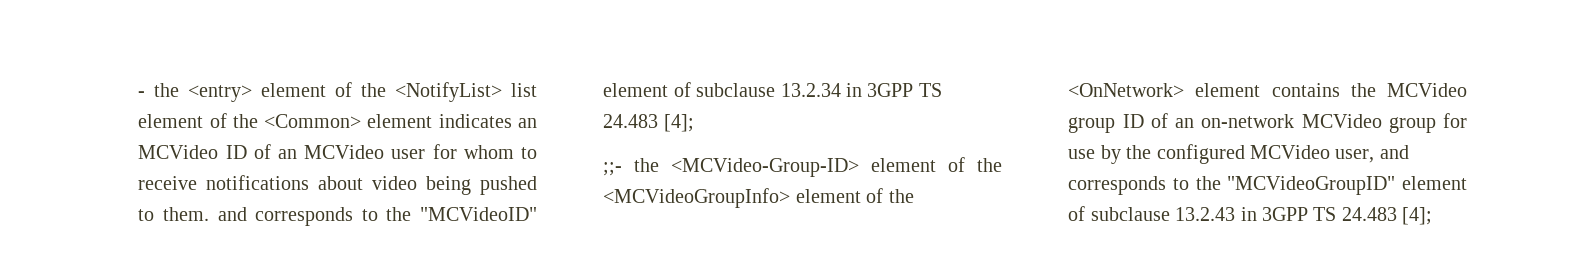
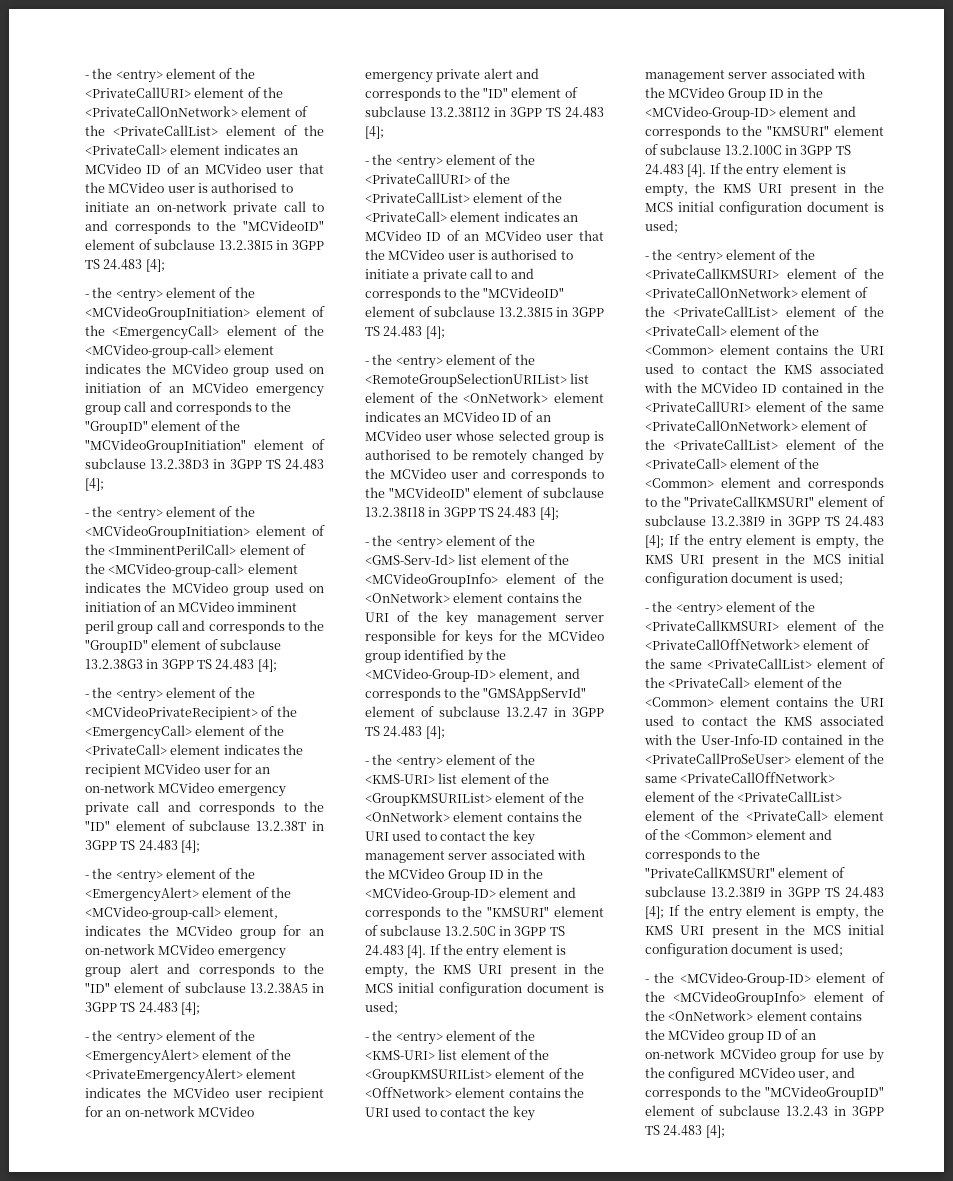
[138,82,537,102] [138,113,537,128] [138,144,537,159] [138,175,537,195] [138,207,537,226] [603,82,942,97] [603,114,694,132] [603,162,623,176] - the <entry> element of the <NotifyList> list element of the <Common> element indicates an MCVideo ID of an MCVideo user for whom to receive notifications about video being pushed to them. and corresponds to the "MCVideoID" element of subclause 13.2.34 in 3GPP TS 24.483 [4]; // ;;- -> [84,68,255,83] [84,87,284,98] [84,106,308,117] [84,125,324,136] [84,144,299,155] [84,163,324,174] [84,182,293,193] [84,201,324,215] [84,220,324,234] [84,239,324,250] [84,259,165,272] [84,287,255,302] [84,306,325,320] [84,325,324,340] [84,344,275,358] [84,363,324,377] [84,382,324,397] [84,401,291,415] [84,420,241,434] [84,439,325,453] [84,458,324,470] [84,478,104,491] [84,506,255,521] [84,525,325,539] [84,544,307,555] [84,563,298,577] [84,582,324,596] [84,601,298,612] [84,620,324,634] [84,639,282,653] [84,659,277,672] [84,687,255,702] [84,706,297,720] [84,725,285,740] [84,744,304,755] [84,763,271,777] [84,782,286,797] [84,801,324,815] [84,820,324,831] [84,840,201,853] [84,868,255,883] [84,887,292,902] [84,906,279,920] [84,925,324,939] [84,944,286,959] [84,963,324,977] [84,982,324,993] [84,1002,201,1015] [84,1030,255,1045] [84,1049,292,1064] [84,1068,297,1083] [84,1087,324,1101] [84,1106,255,1117] [364,68,540,83] [364,87,578,101] [364,106,604,118] [364,126,384,139] [364,154,535,169] [364,173,510,184] [364,192,563,203] [364,211,579,222] [364,230,604,241] [364,249,573,260] [364,268,534,282] [364,287,565,301] [364,306,604,317] [364,326,445,339] [364,354,535,369] [364,373,590,387] [364,392,604,403] [364,411,551,422] [364,430,604,444] [364,449,604,464] [364,468,604,482] [364,487,604,498] [364,507,559,520] [364,535,535,550] [364,554,570,565] [364,573,604,587] [364,592,583,603] [364,611,604,626] [364,630,604,645] [364,649,507,664] [364,668,580,682] [364,687,587,701] [364,706,604,718] [364,726,445,739] [364,754,535,769] [364,773,550,784] [364,792,585,806] [364,811,583,822] [364,830,535,845] [364,849,586,863] [364,868,543,882] [364,887,576,901] [364,906,604,920] [364,925,565,936] [364,944,567,959] [364,963,604,978] [364,982,604,996] [364,1001,398,1014] [364,1030,535,1045] [364,1049,550,1060] [364,1068,585,1082] [364,1087,585,1098] [364,1106,535,1121] [644,68,866,82] [644,87,823,101] [644,106,856,120] [644,125,884,139] [644,144,851,155] [644,163,847,178] [644,182,884,197] [644,201,884,215] [644,220,678,233] [644,249,815,264] [644,268,884,279] [644,287,868,298] [644,306,884,317] [644,325,820,336] [644,344,884,355] [644,363,884,374] [643,382,884,393] [644,401,884,412] [644,420,868,431] [644,439,884,450] [644,458,820,469] [644,477,884,491] [644,496,885,507] [644,515,884,527] [644,534,884,549] [644,553,884,567] [644,572,844,586] [644,601,815,616] [644,620,884,631] [644,639,870,650] [644,658,885,669] [644,677,843,688] [644,696,884,707] [644,715,884,726] [643,734,884,745] [644,753,884,764] [644,772,836,783] [644,791,843,802] [644,810,884,821] [644,829,833,840] [644,848,760,862] [644,867,845,878] [644,886,884,898] [644,905,884,920] [644,924,884,938] [644,943,844,957] [644,979,649,983] - the <entry> element of the <PrivateCallURI> element of the <PrivateCallOnNetwork> element of the <PrivateCallList> element of the <PrivateCall> element indicates an MCVideo ID of an MCVideo user that the MCVideo user is authorised to initiate an on-network private call to and corresponds to the "MCVideoID" element of subclause 13.2.38I5 in 3GPP TS 24.483 [4]; // - the <entry> element of the <MCVideoGroupInitiation> element of the <EmergencyCall> element of the <MCVideo-group-call> element indicates the MCVideo group used on initiation of an MCVideo emergency group call and corresponds to the "GroupID" element of the "MCVideoGroupInitiation" element of subclause 13.2.38D3 in 3GPP TS 24.483 [4]; // - the <entry> element of the <MCVideoGroupInitiation> element of the <ImminentPerilCall> element of the <MCVideo-group-call> element indicates the MCVideo group used on initiation of an MCVideo imminent peril group call and corresponds to the "GroupID" element of subclause 13.2.38G3 in 3GPP TS 24.483 [4]; // - the <entry> element of the <MCVideoPrivateRecipient> of the <EmergencyCall> element of the <PrivateCall> element indicates the recipient MCVideo user for an on-network MCVideo emergency private call and corresponds to the "ID" element of subclause 13.2.38T in 3GPP TS 24.483 [4]; // - the <entry> element of the <EmergencyAlert> element of the <MCVideo-group-call> element, indicates the MCVideo group for an on-network MCVideo emergency group alert and corresponds to the "ID" element of subclause 13.2.38A5 in 3GPP TS 24.483 [4]; // - the <entry> element of the <EmergencyAlert> element of the <PrivateEmergencyAlert> element indicates the MCVideo user recipient for an on-network MCVideo emergency private alert and corresponds to the "ID" element of subclause 13.2.38I12 in 3GPP TS 24.483 [4]; // - the <entry> element of the <PrivateCallURI> of the <PrivateCallList> element of the <PrivateCall> element indicates an MCVideo ID of an MCVideo user that the MCVideo user is authorised to initiate a private call to and corresponds to the "MCVideoID" element of subclause 13.2.38I5 in 3GPP TS 24.483 [4]; // - the <entry> element of the <RemoteGroupSelectionURIList> list element of the <OnNetwork> element indicates an MCVideo ID of an MCVideo user whose selected group is authorised to be remotely changed by the MCVideo user and corresponds to the "MCVideoID" element of subclause 13.2.38I18 in 3GPP TS 24.483 [4]; // - the <entry> element of the <GMS-Serv-Id> list element of the <MCVideoGroupInfo> element of the <OnNetwork> element contains the URI of the key management server responsible for keys for the MCVideo group identified by the <MCVideo-Group-ID> element, and corresponds to the "GMSAppServId" element of subclause 13.2.47 in 3GPP TS 24.483 [4]; // - the <entry> element of the <KMS-URI> list element of the <GroupKMSURIList> element of the <OnNetwork> element contains the URI used to contact the key management server associated with the MCVideo Group ID in the <MCVideo-Group-ID> element and corresponds to the "KMSURI" element of subclause 13.2.50C in 3GPP TS 24.483 [4]. If the entry element is empty, the KMS URI present in the MCS initial configuration document is used; // - the <entry> element of the <KMS-URI> list element of the <GroupKMSURIList> element of the <OffNetwork> element contains the URI used to contact the key management server associated with the MCVideo Group ID in the <MCVideo-Group-ID> element and corresponds to the "KMSURI" element of subclause 13.2.100C in 3GPP TS 24.483 [4]. If the entry element is empty, the KMS URI present in the MCS initial configuration document is used; // - the <entry> element of the <PrivateCallKMSURI> element of the <PrivateCallOnNetwork> element of the <PrivateCallList> element of the <PrivateCall> element of the <Common> element contains the URI used to contact the KMS associated with the MCVideo ID contained in the <PrivateCallURI> element of the same <PrivateCallOnNetwork> element of the <PrivateCallList> element of the <PrivateCall> element of the <Common> element and corresponds to the "PrivateCallKMSURI" element of subclause 13.2.38I9 in 3GPP TS 24.483 [4]; If the entry element is empty, the KMS URI present in the MCS initial configuration document is used; // - the <entry> element of the <PrivateCallKMSURI> element of the <PrivateCallOffNetwork> element of the same <PrivateCallList> element of the <PrivateCall> element of the <Common> element contains the URI used to contact the KMS associated with the User-Info-ID contained in the <PrivateCallProSeUser> element of the same <PrivateCallOffNetwork> element of the <PrivateCallList> element of the <PrivateCall> element of the <Common> element and corresponds to the "PrivateCallKMSURI" element of subclause 13.2.38I9 in 3GPP TS 24.483 [4]; If the entry element is empty, the KMS URI present in the MCS initial configuration document is used; // -

